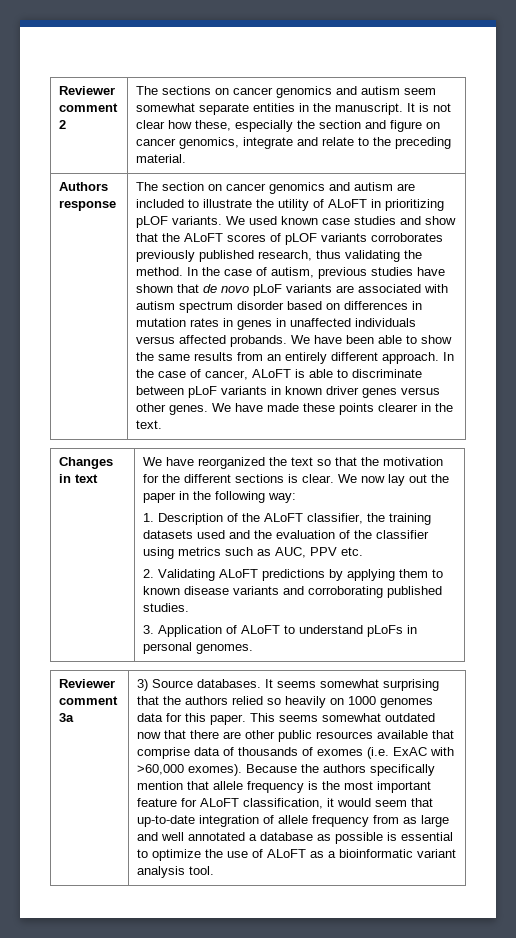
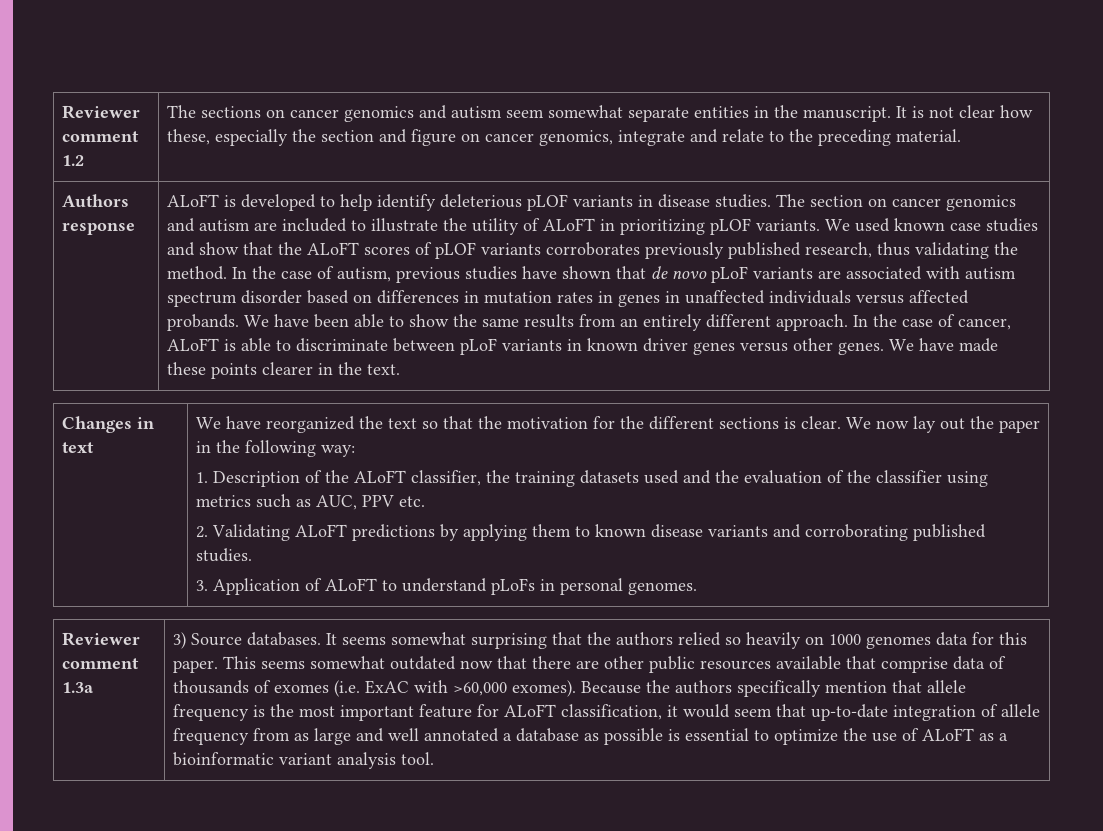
[58,86,115,95] [58,103,118,112] [58,120,66,129] Reviewer comment 2 -> [61,105,140,119] [61,131,139,142] [61,155,84,166] Reviewer comment 1.2
(116, 205) none -> [166,194,771,211] ALoFT is developed to help identify deleterious pLOF variants in disease studies.
[58,713,74,722] 3a -> [61,682,94,693] 1.3a

